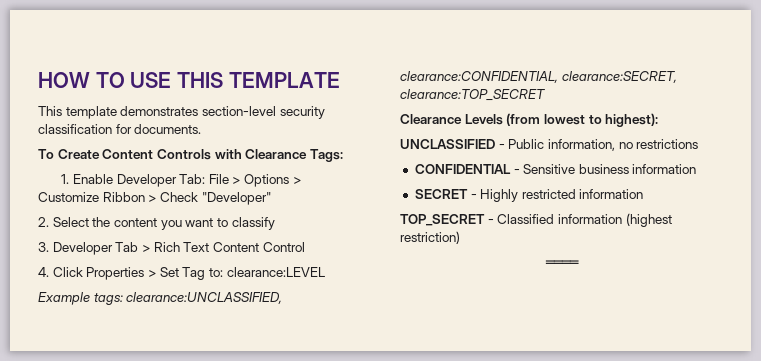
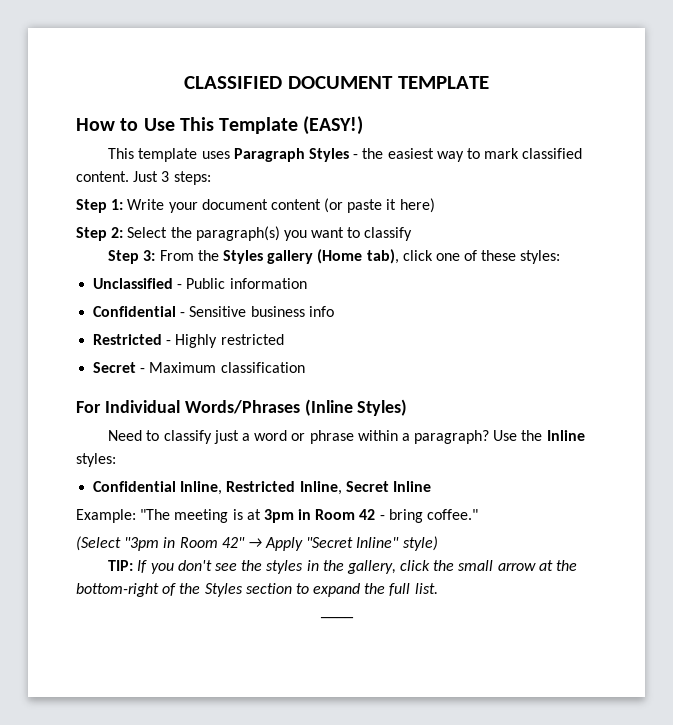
[38,72,340,88] [38,106,325,119] [38,124,202,134] [38,149,343,162] [61,174,301,187] [38,192,271,205] [38,217,49,227] HOW TO USE THIS TEMPLATE // This template demonstrates section-level security classification for documents. // To Create Content Controls with Clearance Tags: // 1. Enable Developer Tab: File > Options > Customize Ribbon > Check "Developer" // 2. -> [184,76,489,89] [76,116,364,135] [108,148,583,162] [76,171,211,185] [76,198,435,213] [76,227,124,241] CLASSIFIED DOCUMENT TEMPLATE // How to Use This Template (EASY!) // This template uses Paragraph Styles - the easiest way to mark classified content. Just 3 steps: // Step 1: Write your document content (or paste it here) // Step 2:
[113,218,157,227] content -> [195,226,280,241] paragraph(s)
[38,242,305,255] [38,267,325,280] [38,292,283,305] [400,71,677,83] [400,89,545,101] [400,113,659,127] [400,139,699,151] [414,164,511,174] 3. Developer Tab > Rich Text Content Control // 4. Click Properties > Set Tag to: clearance:LEVEL // Example tags: clearance:UNCLASSIFIED, clearance:CONFIDENTIAL, clearance:SECRET, clearance:TOP_SECRET // Clearance Levels (from lowest to highest): // UNCLASSIFIED - Public information, no restrictions // CONFIDENTIAL -> [108,249,561,264] [93,278,307,289] [93,306,177,317] Step 3: From the Styles gallery (Home tab), click one of these styles: // Unclassified - Public information // Confidential
[632,164,697,174] [414,189,468,199] information // SECRET -> [308,306,334,317] [93,334,163,345] info // Restricted
[579,189,644,199] [400,213,672,227] [400,231,460,244] [544,260,579,267] information // TOP_SECRET - Classified information (highest restriction) // ════ -> [93,362,305,373] [76,399,408,416] [108,430,585,444] [76,453,116,467] [93,481,431,495] [76,509,479,523] [76,536,438,551] [108,560,577,574] [76,583,438,597] [319,617,354,622] // Secret - Maximum classification // For Individual Words/Phrases (Inline Styles) // Need to classify just a word or phrase within a paragraph? Use the Inline styles: // Confidential Inline, Restricted Inline, Secret Inline // Example: "The meeting is at 3pm in Room 42 - bring coffee." // (Select "3pm in Room 42" → Apply "Secret Inline" style) // TIP: If you don't see the styles in the gallery, click the small arrow at the bottom-right of the Styles section to expand the full list. // ────

